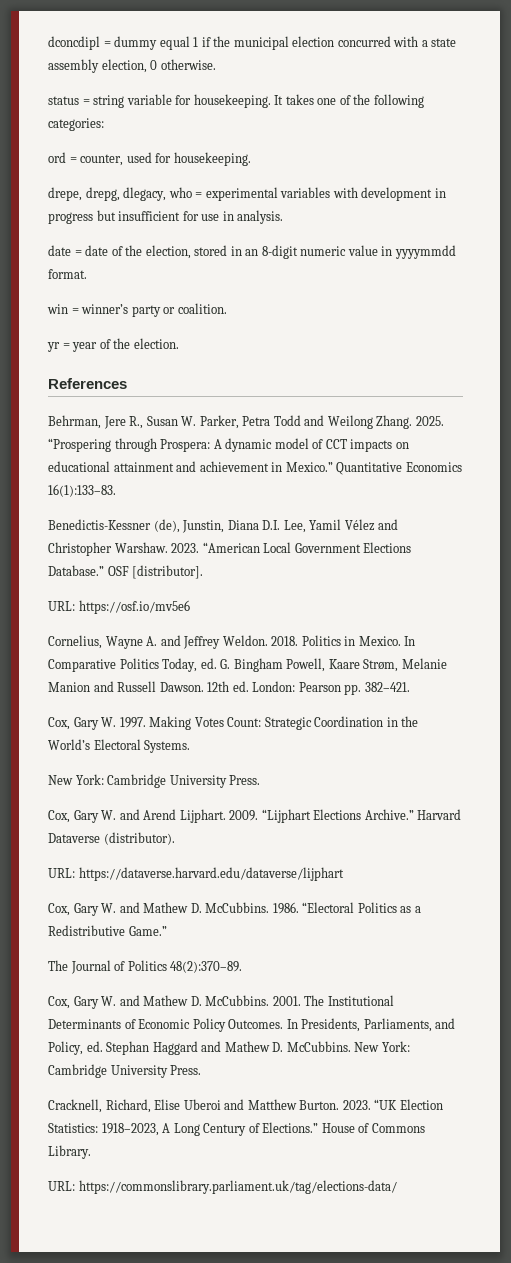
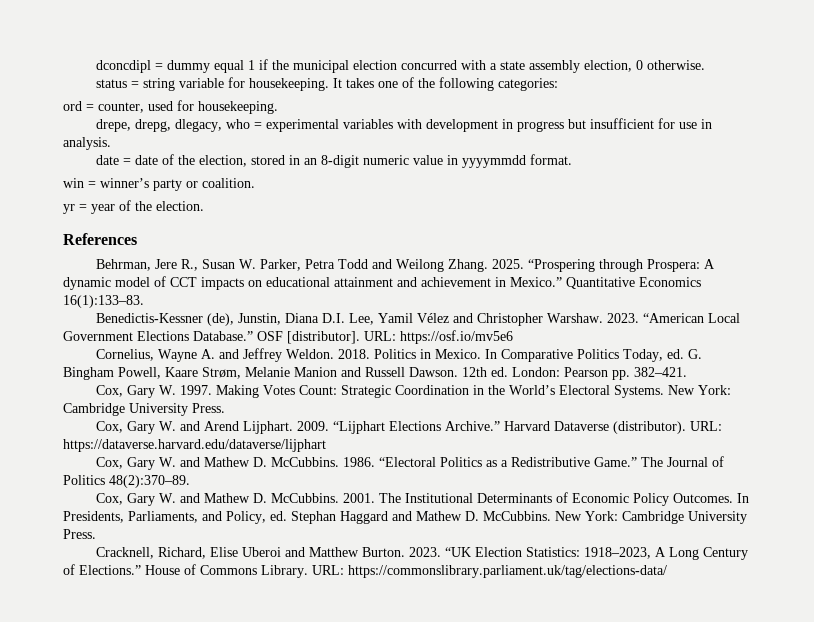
(204, 572) // -> (360, 337) none
(191, 746) // -> (664, 391) none
(175, 838) // -> (686, 427) none
(167, 931) // -> (637, 462) none
(91, 1152) // -> (308, 571) none

